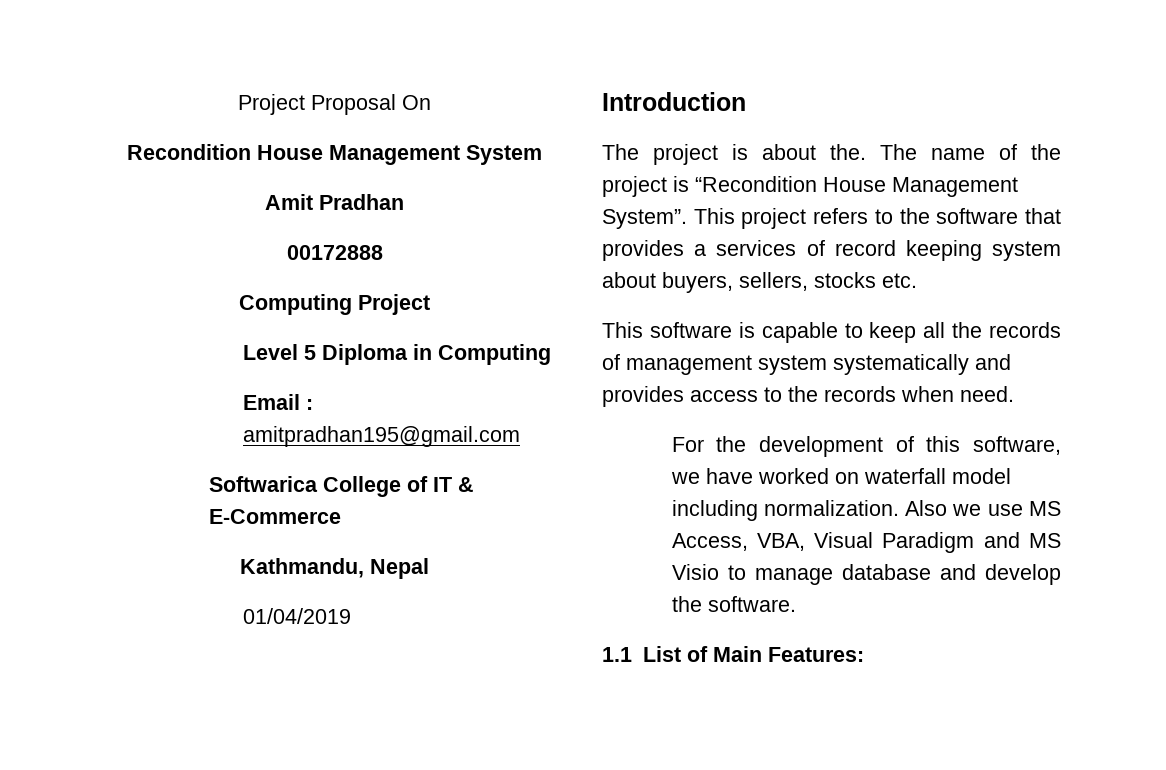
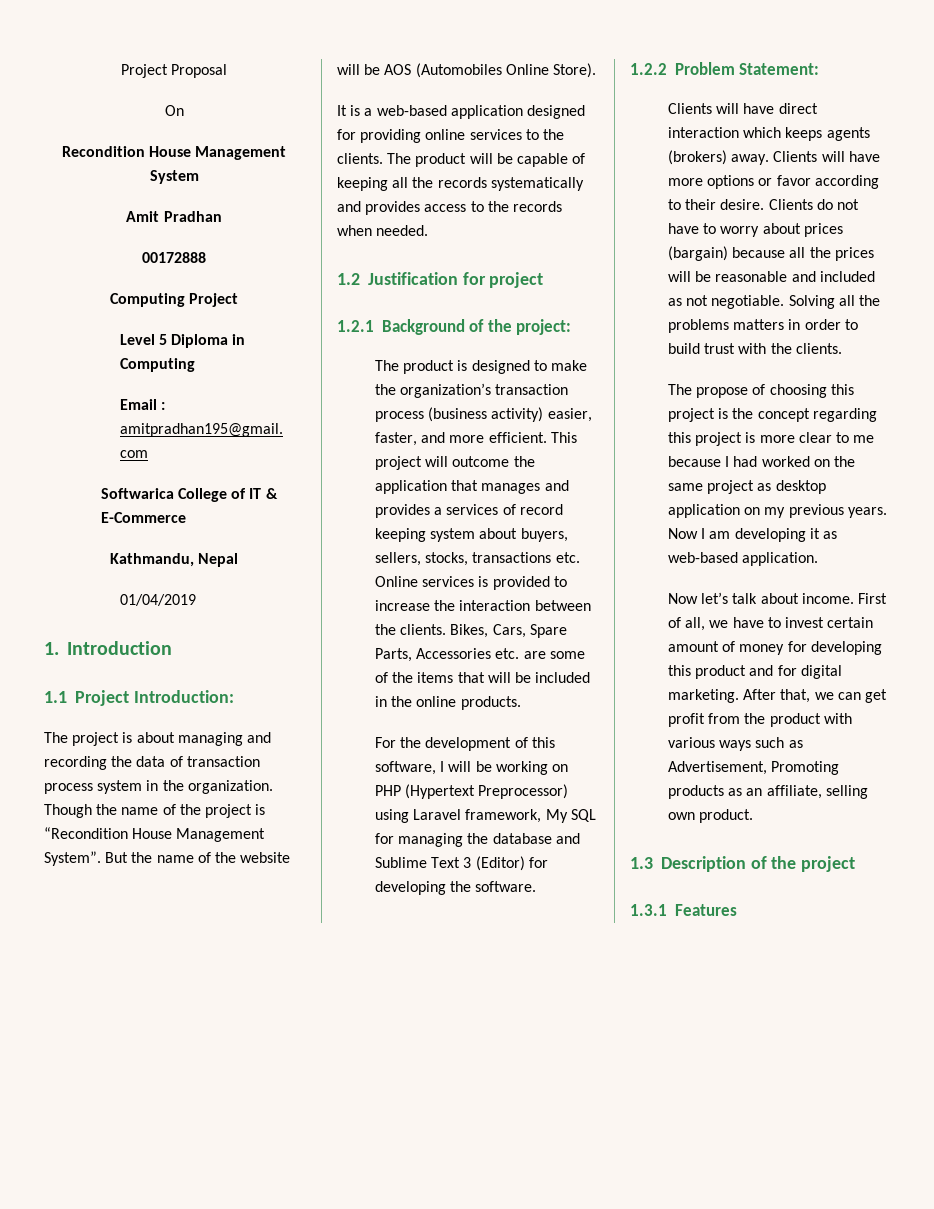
(396, 104) none -> (228, 71) //
(351, 616) none -> [44,642,59,655] 1.
(746, 101) none -> [44,690,234,706] // 1.1 Project Introduction:
[830,144,917,160] the. The -> [177,732,271,746] [44,756,260,770] [44,780,273,794] [44,804,118,818] managing and recording the data of transaction process system in the organization. Though the
[693,208,1061,229] This project refers to the software that -> [105,852,291,863] [337,63,596,78] [337,105,585,119] [337,129,564,143] [337,153,586,167] [337,177,584,191] [337,201,562,215] [337,225,429,236] [337,272,544,288] [337,319,572,335] [374,360,587,374] [374,383,569,398] [374,407,592,422] [374,432,577,446] [374,456,535,470] [374,480,569,494] But the name of the website will be AOS (Automobiles Online Store). // It is a web-based application designed for providing online services to the clients. The product will be capable of keeping all the records systematically and provides access to the records when needed. // 1.2 Justification for project // 1.2.1 Background of the project: // The product is designed to make the organization’s transaction process (business activity) easier, faster, and more efficient. This project will outcome the application that manages and
[814,272,917,288] [602,322,1061,343] [602,354,1011,375] [602,386,1014,407] stocks etc. // This software is capable to keep all the records of management system systematically and provides access to the records when need. -> [425,552,580,566] [374,576,567,590] [374,600,591,611] [374,624,567,638] [374,648,585,662] [374,672,591,683] [374,696,521,710] stocks, transactions etc. Online services is provided to increase the interaction between the clients. Bikes, Cars, Spare Parts, Accessories etc. are some of the items that will be included in the online products.
[670,468,1011,484] [671,500,1061,521] [671,532,1061,553] [671,564,1061,585] [671,596,796,612] [602,646,864,662] we have worked on waterfall model including normalization. Also we use MS Access, VBA, Visual Paradigm and MS Visio to manage database and develop the software. // 1.1 List of Main Features: -> [440,761,568,775] [374,784,569,799] [374,809,596,823] [374,833,580,847] [374,856,548,871] [374,881,537,895] [630,62,820,75] [667,103,818,114] [667,127,870,141] [667,150,880,165] [667,175,879,189] [667,199,859,210] [667,223,843,237] [667,246,874,261] [667,271,875,282] [667,295,880,309] [667,319,858,333] [667,343,842,354] [667,384,854,398] [667,408,877,422] [667,432,875,446] [667,456,855,467] [667,480,826,494] [667,504,887,518] [667,528,837,542] [667,552,819,566] [667,592,887,604] [667,617,874,631] [667,641,882,655] [667,665,842,679] [667,689,887,703] [667,713,852,727] [667,737,803,751] [667,761,840,775] [667,785,868,799] [667,809,754,823] [630,856,856,872] [630,904,737,916] I will be working on PHP (Hypertext Preprocessor) using Laravel framework, My SQL for managing the database and Sublime Text 3 (Editor) for developing the software. // 1.2.2 Problem Statement: // Clients will have direct interaction which keeps agents (brokers) away. Clients will have more options or favor according to their desire. Clients do not have to worry about prices (bargain) because all the prices will be reasonable and included as not negotiable. Solving all the problems matters in order to build trust with the clients. // The propose of choosing this project is the concept regarding this project is more clear to me because I had worked on the same project as desktop application on my previous years. Now I am developing it as web-based application. // Now let’s talk about income. First of all, we have to invest certain amount of money for developing this product and for digital marketing. After that, we can get profit from the product with various ways such as Advertisement, Promoting products as an affiliate, selling own product. // 1.3 Description of the project // 1.3.1 Features

